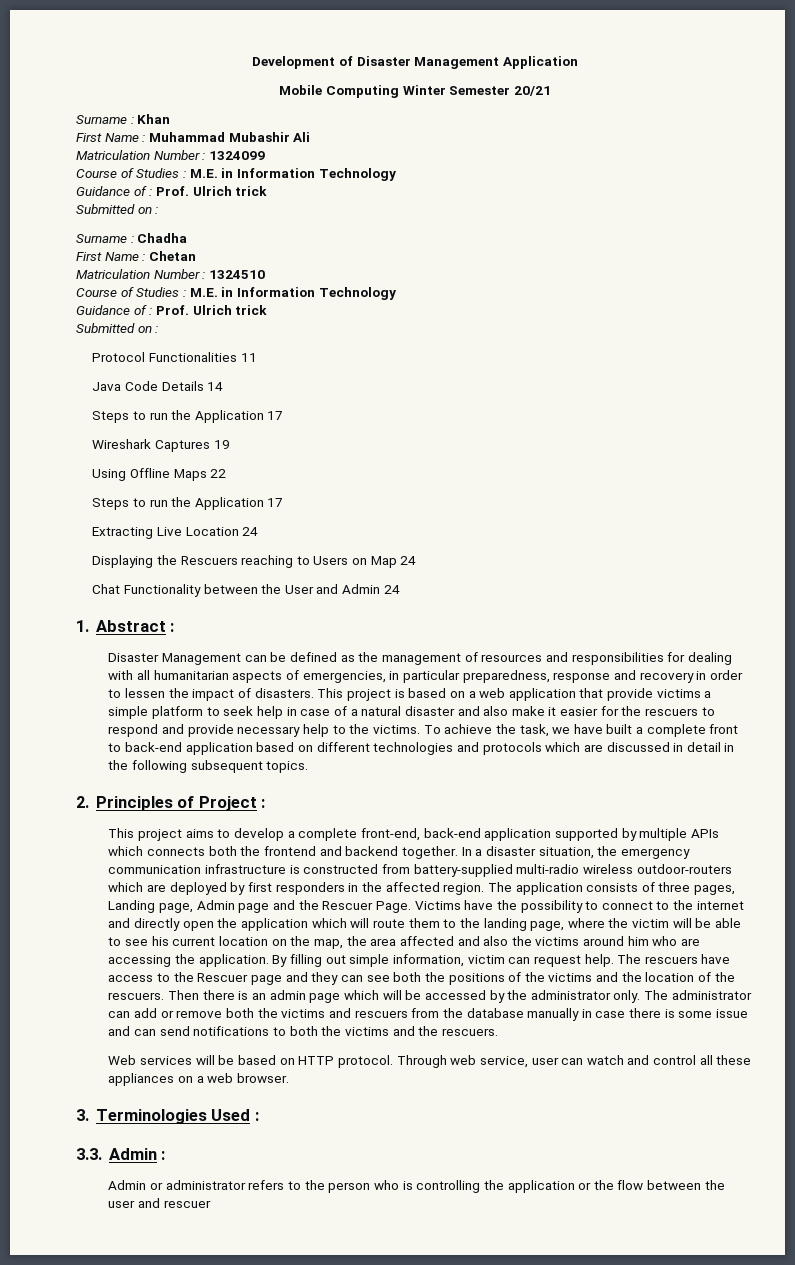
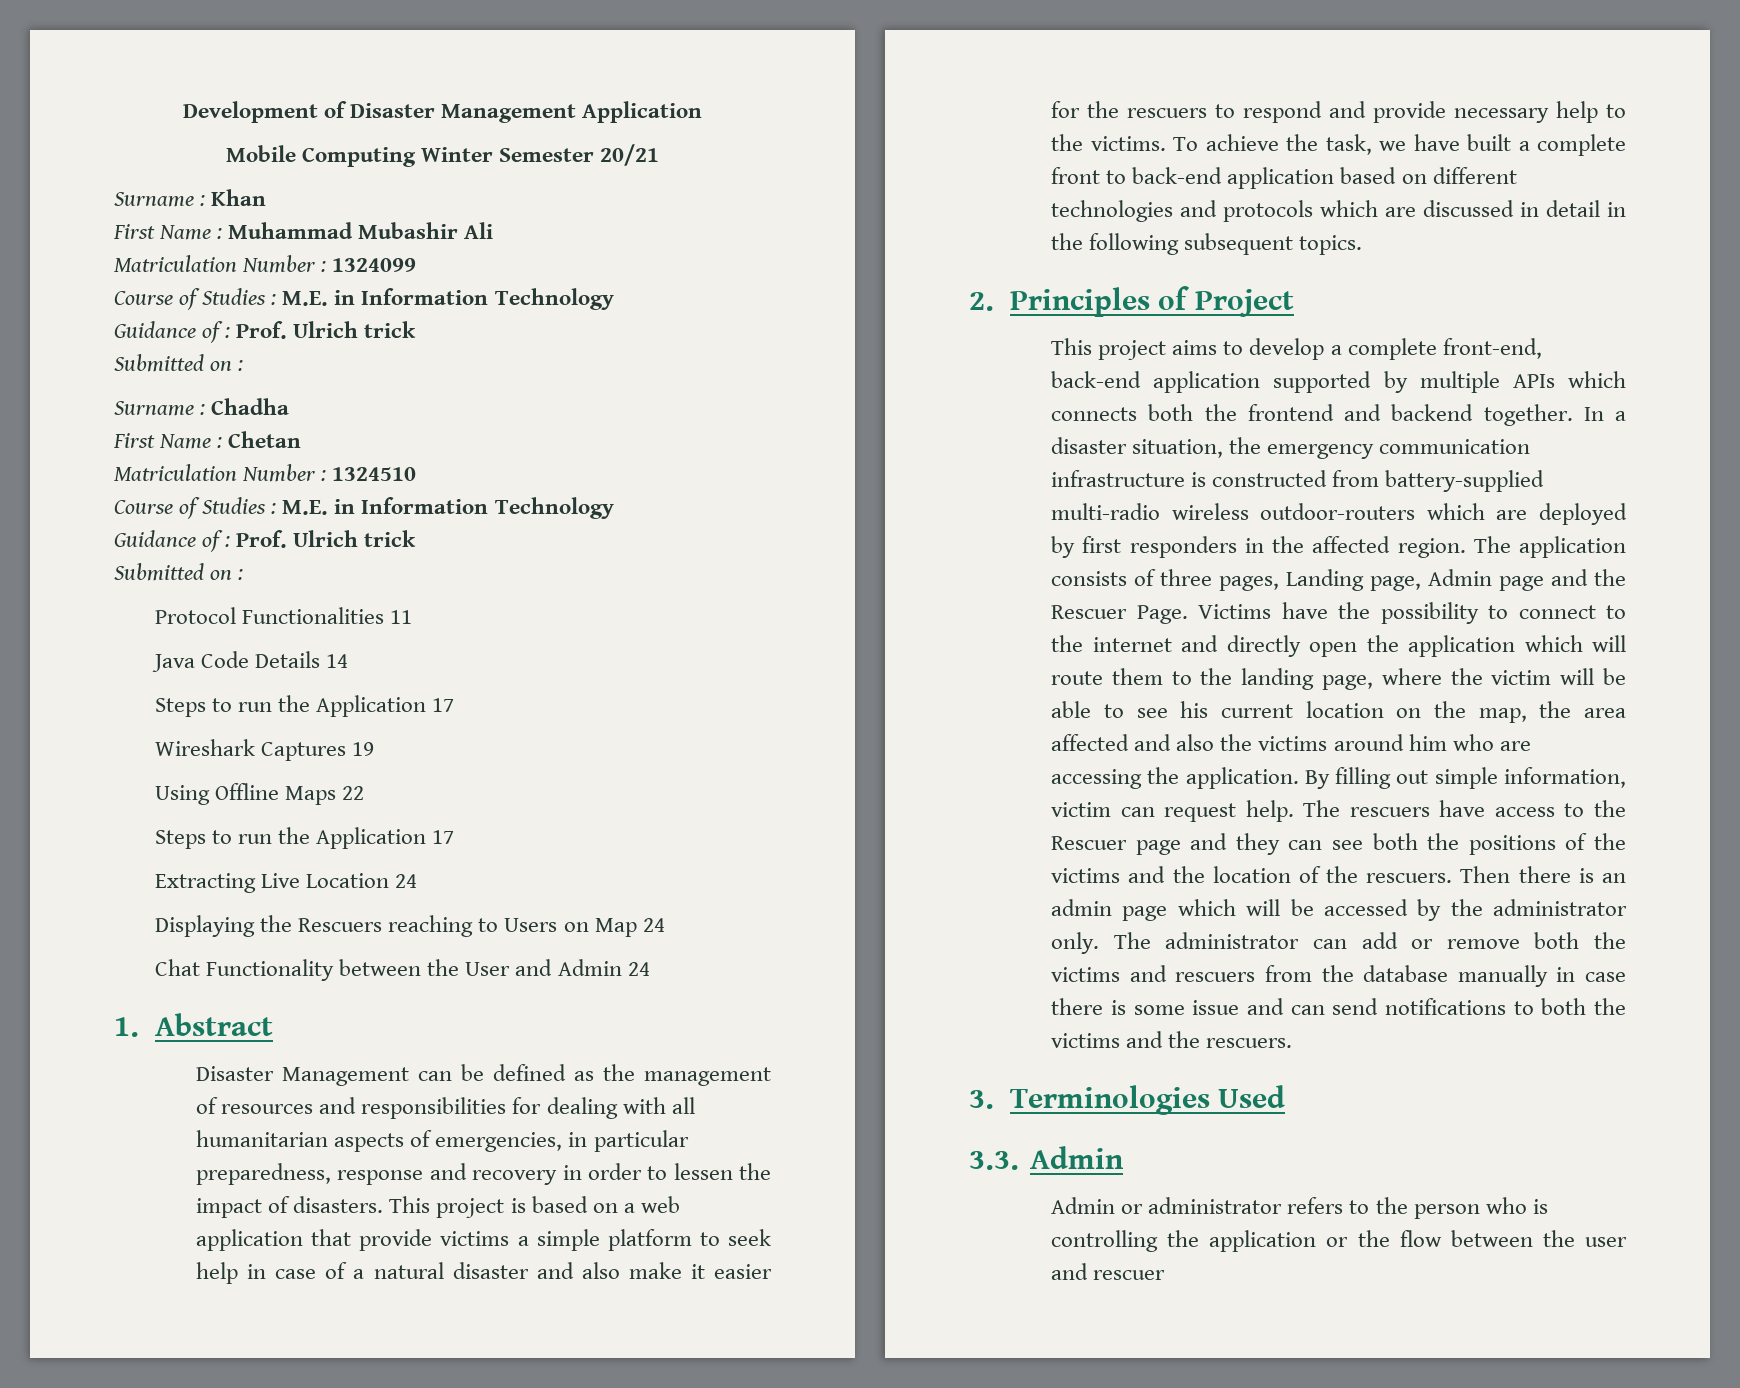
[170,623,175,632] : -> (274, 1024) none
[261,799,266,808] : -> (1294, 303) none
[108,1055,752,1068] [108,1073,289,1086] // Web services will be based on HTTP protocol. Through web service, user can watch and control all these appliances on a web browser. -> (1293, 1043) none
[254,1112,259,1121] : -> (1286, 1096) none
[161,1151,166,1160] : -> (1125, 1157) none

